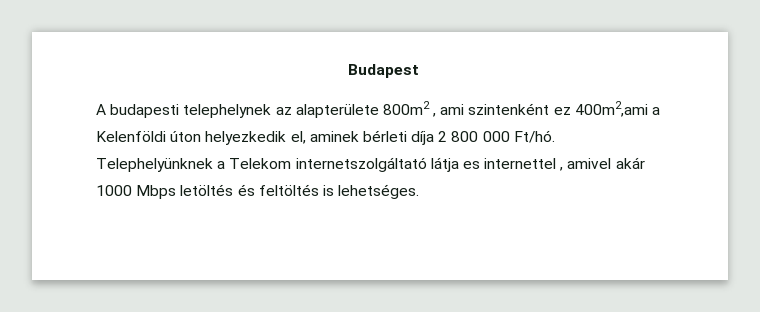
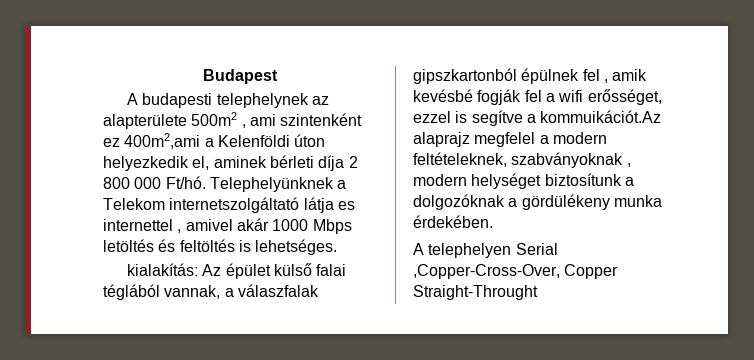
[382,101,430,115] 800m2 -> [191,112,238,126] 500m2
(420, 191) none -> [127,263,347,279] [103,284,319,300] [413,68,648,84] [413,89,662,105] [413,110,662,126] [413,132,607,147] [413,152,631,168] [413,173,634,189] [413,194,662,210] [413,215,493,228] [413,243,558,258] [413,264,619,279] [413,285,538,300] // kialakítás: Az épület külső falai téglából vannak, a válaszfalak gipszkartonból épülnek fel , amik kevésbé fogják fel a wifi erősséget, ezzel is segítve a kommuikációt.Az alaprajz megfelel a modern feltételeknek, szabványoknak , modern helységet biztosítunk a dolgozóknak a gördülékeny munka érdekében. // A telephelyen Serial ,Copper-Cross-Over, Copper Straight-Throught

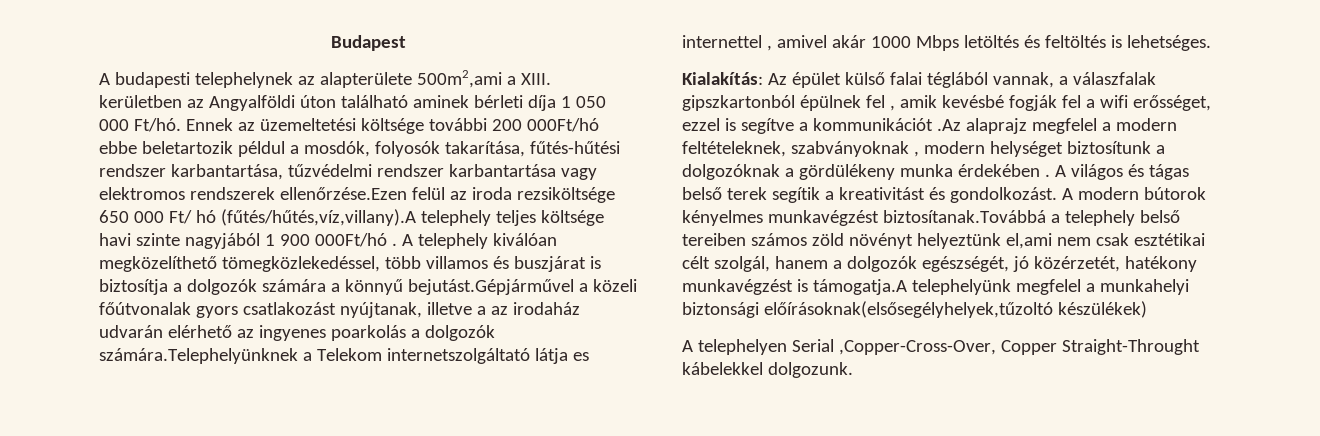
[191,112,363,128] [103,133,326,149] [103,155,358,171] [103,176,334,192] 500m2 , ami szintenként ez 400m2,ami a Kelenföldi úton helyezkedik el, aminek bérleti díja 2 800 000 Ft/hó. Telephelyünknek -> [416,70,551,88] [99,95,606,111] [99,118,599,134] [99,141,620,157] [99,164,597,180] [99,187,615,203] [99,209,604,226] [99,233,557,249] [99,256,601,272] [99,279,637,295] [99,302,580,318] [99,325,495,341] [99,348,298,364] 500m2,ami a XIII. kerületben az Angyalföldi úton található aminek bérleti díja 1 050 000 Ft/hó. Ennek az üzemeltetési költsége további 200 000Ft/hó ebbe beletartozik példul a mosdók, folyosók takarítása, fűtés-hűtési rendszer karbantartása, tűzvédelmi rendszer karbantartása vagy elektromos rendszerek ellenőrzése.Ezen felül az iroda rezsiköltsége 650 000 Ft/ hó (fűtés/hűtés,víz,villany).A telephely teljes költsége havi szinte nagyjából 1 900 000Ft/hó . A telephely kiválóan megközelíthető tömegközlekedéssel, több villamos és buszjárat is biztosítja a dolgozók számára a könnyű bejutást.Gépjárművel a közeli főútvonalak gyors csatlakozást nyújtanak, illetve a az irodaház udvarán elérhető az ingyenes poarkolás a dolgozók számára.Telephelyünknek
[127,263,199,276] kialakítás: -> [682,72,763,85] Kialakítás:
[540,110,662,123] kommuikációt.Az -> [812,118,961,131] kommunikációt .Az
[413,215,493,228] érdekében. -> [957,164,1189,180] [682,187,1206,203] [682,210,1180,226] [682,233,1205,249] [682,256,1197,272] [682,279,1189,295] [682,301,1147,318] érdekében . A világos és tágas belső terek segítik a kreativitást és gondolkozást. A modern bútorok kényelmes munkavégzést biztosítanak.Továbbá a telephely belső tereiben számos zöld növényt helyeztünk el,ami nem csak esztétikai célt szolgál, hanem a dolgozók egészségét, jó közérzetét, hatékony munkavégzést is támogatja.A telephelyünk megfelel a munkahelyi biztonsági előírásoknak(elsősegélyhelyek,tűzoltó készülékek)
(538, 292) none -> [682,362,853,378] kábelekkel dolgozunk.

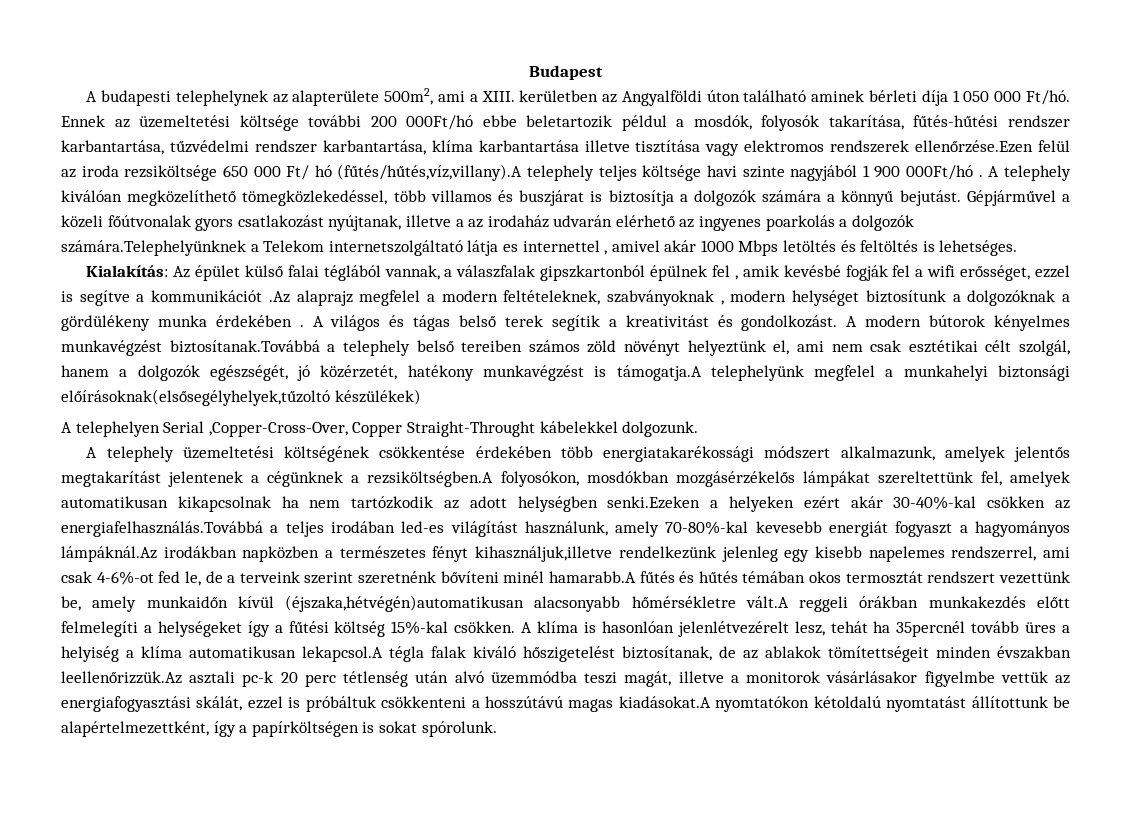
[416,70,502,88] 500m2,ami -> [384,88,465,105] 500m2, ami
[448,164,556,177] karbantartása -> [322,140,701,155] karbantartása, klíma karbantartása illetve tisztítása
[407,279,574,295] bejutást.Gépjárművel -> [899,190,1056,206] bejutást. Gépjárművel
[1005,233,1052,249] el,ami -> [773,340,824,355] el, ami
(853, 370) none -> [86,446,1070,462] [61,471,1071,487] [61,496,1070,512] [61,521,1070,537] [61,546,1071,562] [61,571,1071,586] [61,595,1070,612] [61,621,1070,637] [61,646,1071,662] [61,671,1070,687] [61,696,1070,712] [61,721,497,737] // A telephely üzemeltetési költségének csökkentése érdekében több energiatakarékossági módszert alkalmazunk, amelyek jelentős megtakarítást jelentenek a cégünknek a rezsiköltségben.A folyosókon, mosdókban mozgásérzékelős lámpákat szereltettünk fel, amelyek automatikusan kikapcsolnak ha nem tartózkodik az adott helységben senki.Ezeken a helyeken ezért akár 30-40%-kal csökken az energiafelhasználás.Továbbá a teljes irodában led-es világítást használunk, amely 70-80%-kal kevesebb energiát fogyaszt a hagyományos lámpáknál.Az irodákban napközben a természetes fényt kihasználjuk,illetve rendelkezünk jelenleg egy kisebb napelemes rendszerrel, ami csak 4-6%-ot fed le, de a terveink szerint szeretnénk bővíteni minél hamarabb.A fűtés és hűtés témában okos termosztát rendszert vezettünk be, amely munkaidőn kívül (éjszaka,hétvégén)automatikusan alacsonyabb hőmérsékletre vált.A reggeli órákban munkakezdés előtt felmelegíti a helységeket így a fűtési költség 15%-kal csökken. A klíma is hasonlóan jelenlétvezérelt lesz, tehát ha 35percnél tovább üres a helyiség a klíma automatikusan lekapcsol.A tégla falak kiváló hőszigetelést biztosítanak, de az ablakok tömítettségeit minden évszakban leellenőrizzük.Az asztali pc-k 20 perc tétlenség után alvó üzemmódba teszi magát, illetve a monitorok vásárlásakor figyelmbe vettük az energiafogyasztási skálát, ezzel is próbáltuk csökkenteni a hosszútávú magas kiadásokat.A nyomtatókon kétoldalú nyomtatást állítottunk be alapértelmezettként, így a papírköltségen is sokat spórolunk.

